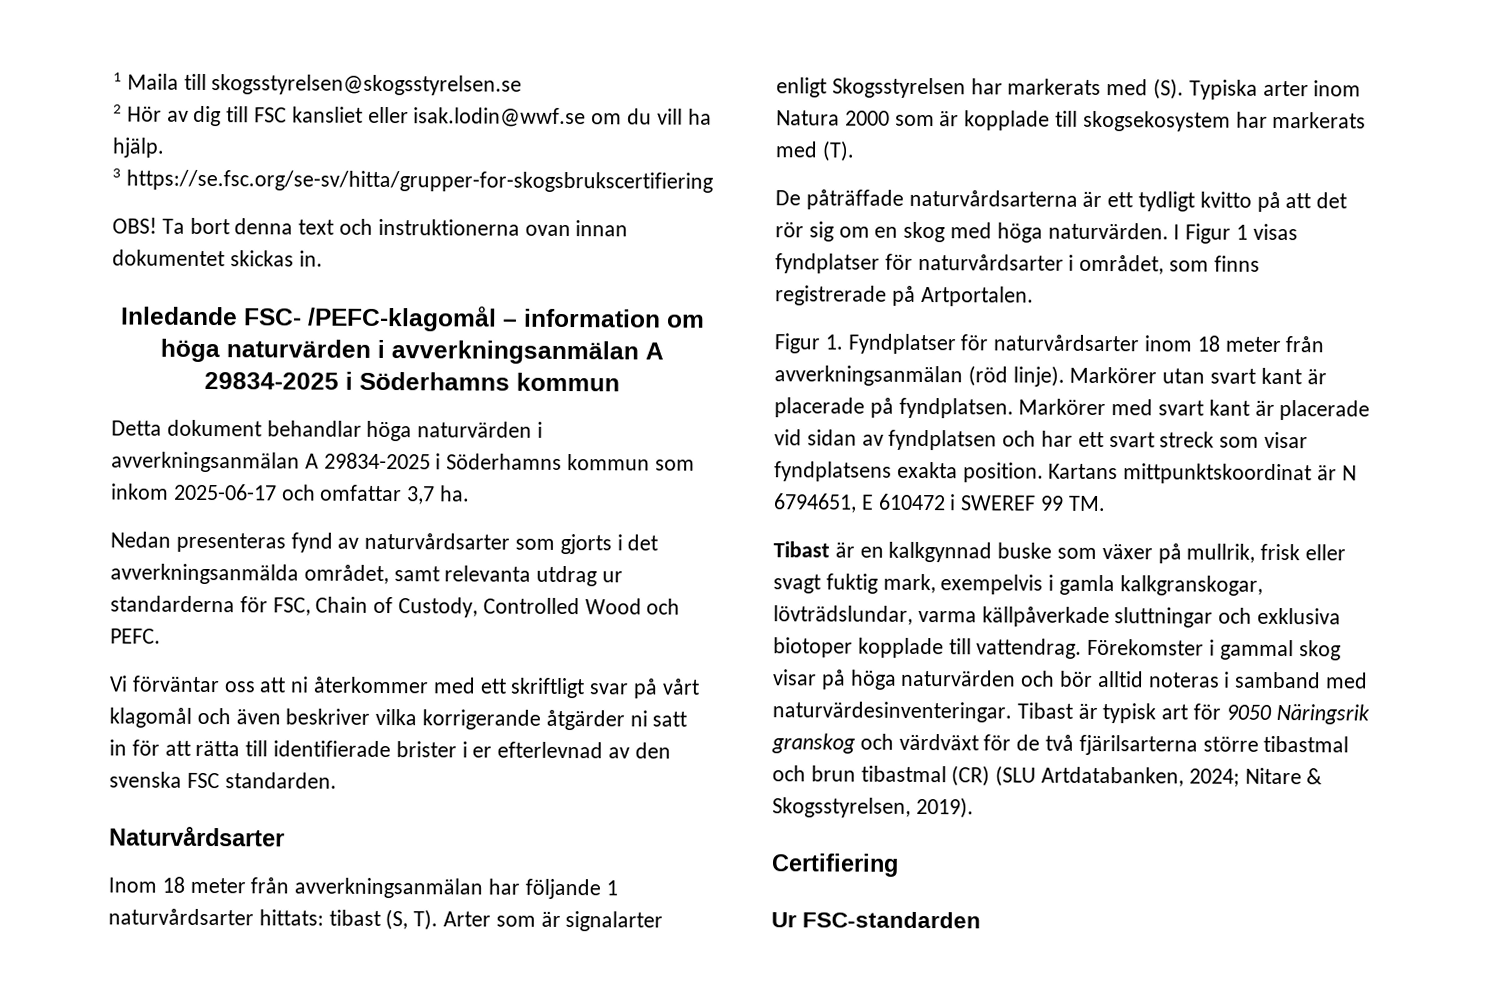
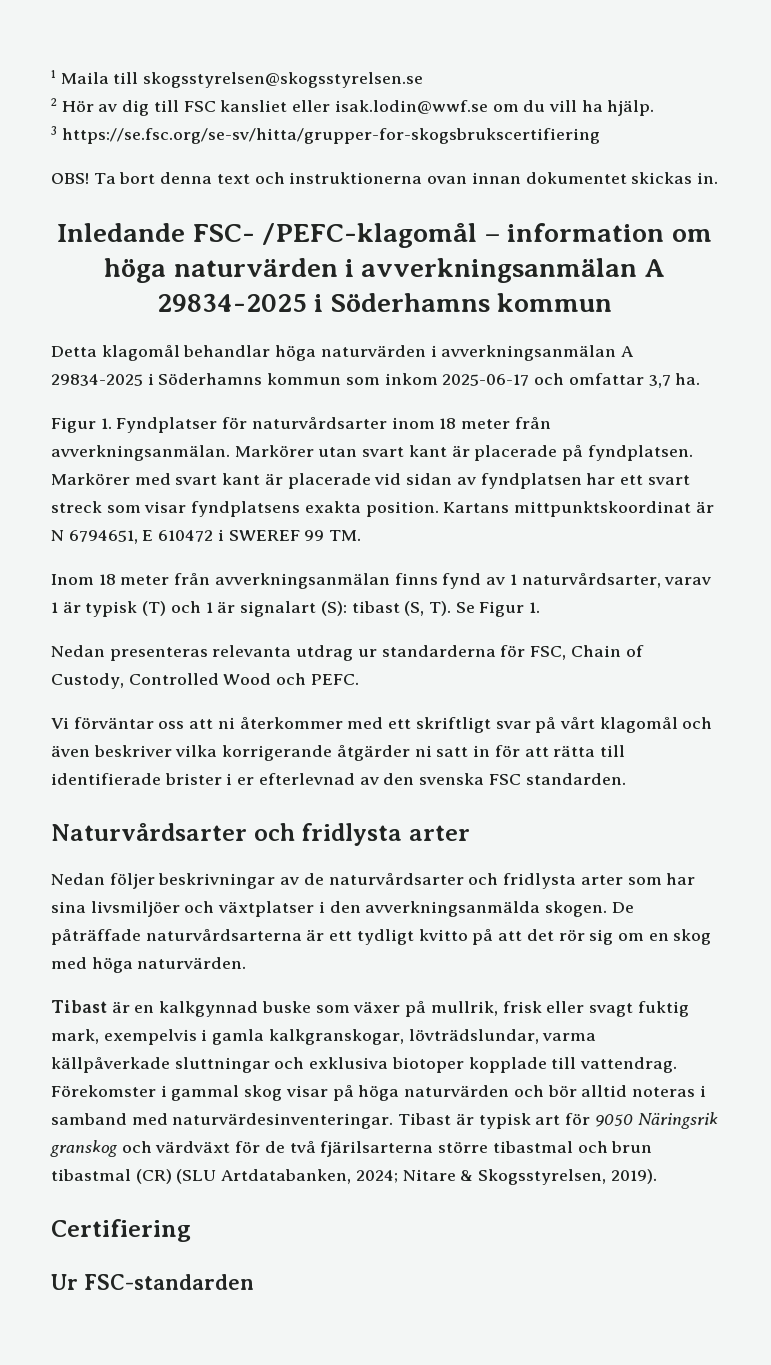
[166,419,262,437] dokument -> [101,345,180,361] klagomål
[110,531,659,555] [110,563,440,585] Nedan presenteras fynd av naturvårdsarter som gjorts i det avverkningsanmälda området, samt -> [51,417,551,433] [51,445,693,461] [51,473,690,489] [51,501,714,517] [51,529,362,544] [51,573,712,589] [51,601,541,617] [51,645,208,661] Figur 1. Fyndplatser för naturvårdsarter inom 18 meter från avverkningsanmälan. Markörer utan svart kant är placerade på fyndplatsen. Markörer med svart kant är placerade vid sidan av fyndplatsen har ett svart streck som visar fyndplatsens exakta position. Kartans mittpunktskoordinat är N 6794651, E 610472 i SWEREF 99 TM. // Inom 18 meter från avverkningsanmälan finns fynd av 1 naturvårdsarter, varav 1 är typisk (T) och 1 är signalart (S): tibast (S, T). Se Figur 1. // Nedan presenteras
[108,876,618,900] [108,908,664,932] [776,77,1362,100] [776,110,1367,132] [775,140,855,162] // Inom 18 meter från avverkningsanmälan har följande 1 naturvårdsarter hittats: tibast (S, T). Arter som är signalarter enligt Skogsstyrelsen har markerats med (S). Typiska arter inom Natura 2000 som är kopplade till skogsekosystem har markerats med (T). // -> [253,823,470,846] [51,873,696,889] [51,901,608,917] och fridlysta arter // Nedan följer beskrivningar av de naturvårdsarter och fridlysta arter som har sina livsmiljöer och växtplatser i den avverkningsanmälda skogen.
[1173,223,1298,244] [775,253,1260,275] [775,285,1034,307] [774,333,1325,355] [774,365,1327,387] [774,397,1371,421] [774,429,1309,451] [774,461,1357,485] [773,493,1106,513] I Figur 1 visas fyndplatser för naturvårdsarter i området, som finns registrerade på Artportalen. // Figur 1. Fyndplatser för naturvårdsarter inom 18 meter från avverkningsanmälan (röd linje). Markörer utan svart kant är placerade på fyndplatsen. Markörer med svart kant är placerade vid sidan av fyndplatsen och har ett svart streck som visar fyndplatsens exakta position. Kartans mittpunktskoordinat är N 6794651, E 610472 i SWEREF 99 TM. -> (247, 963) none

